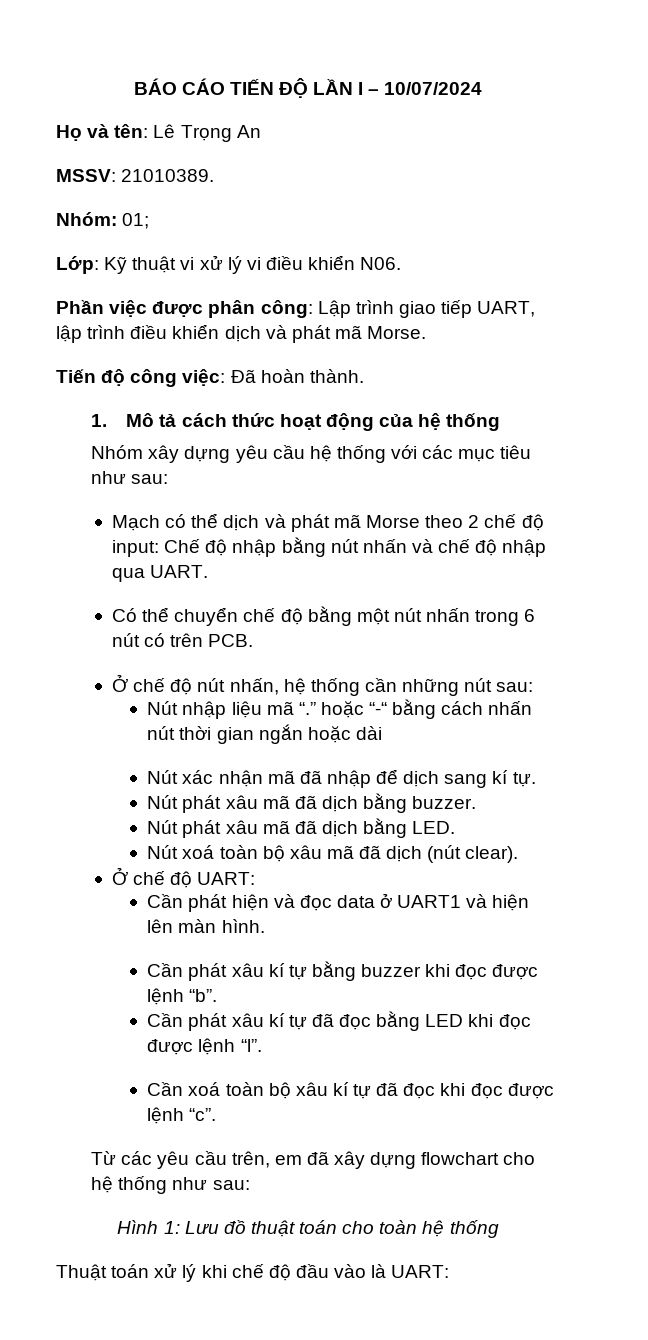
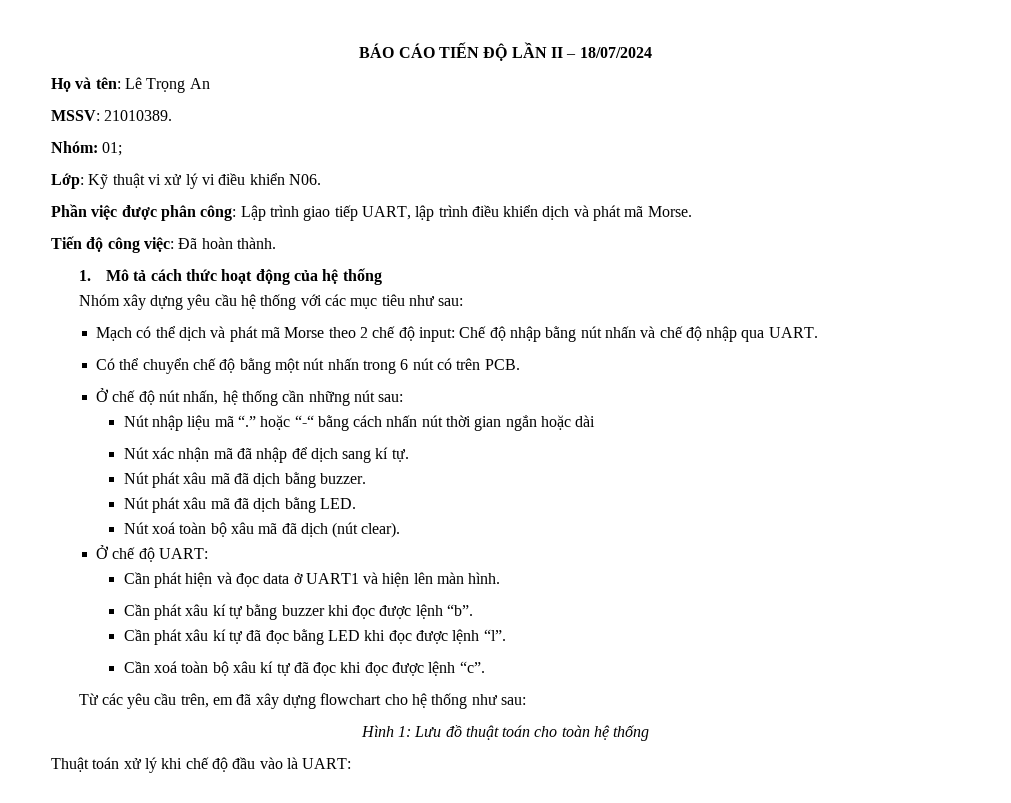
[358,82,483,95] I – 10/07/2024 -> [550,47,652,58] II – 18/07/2024

